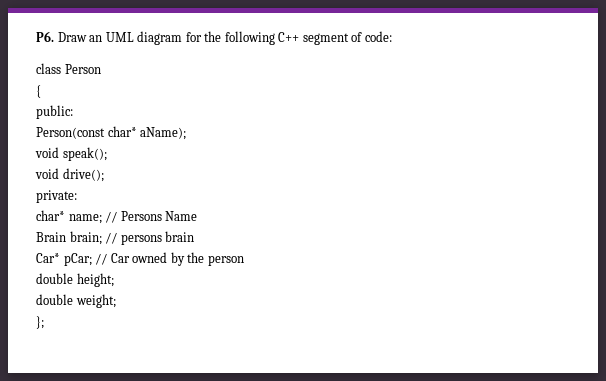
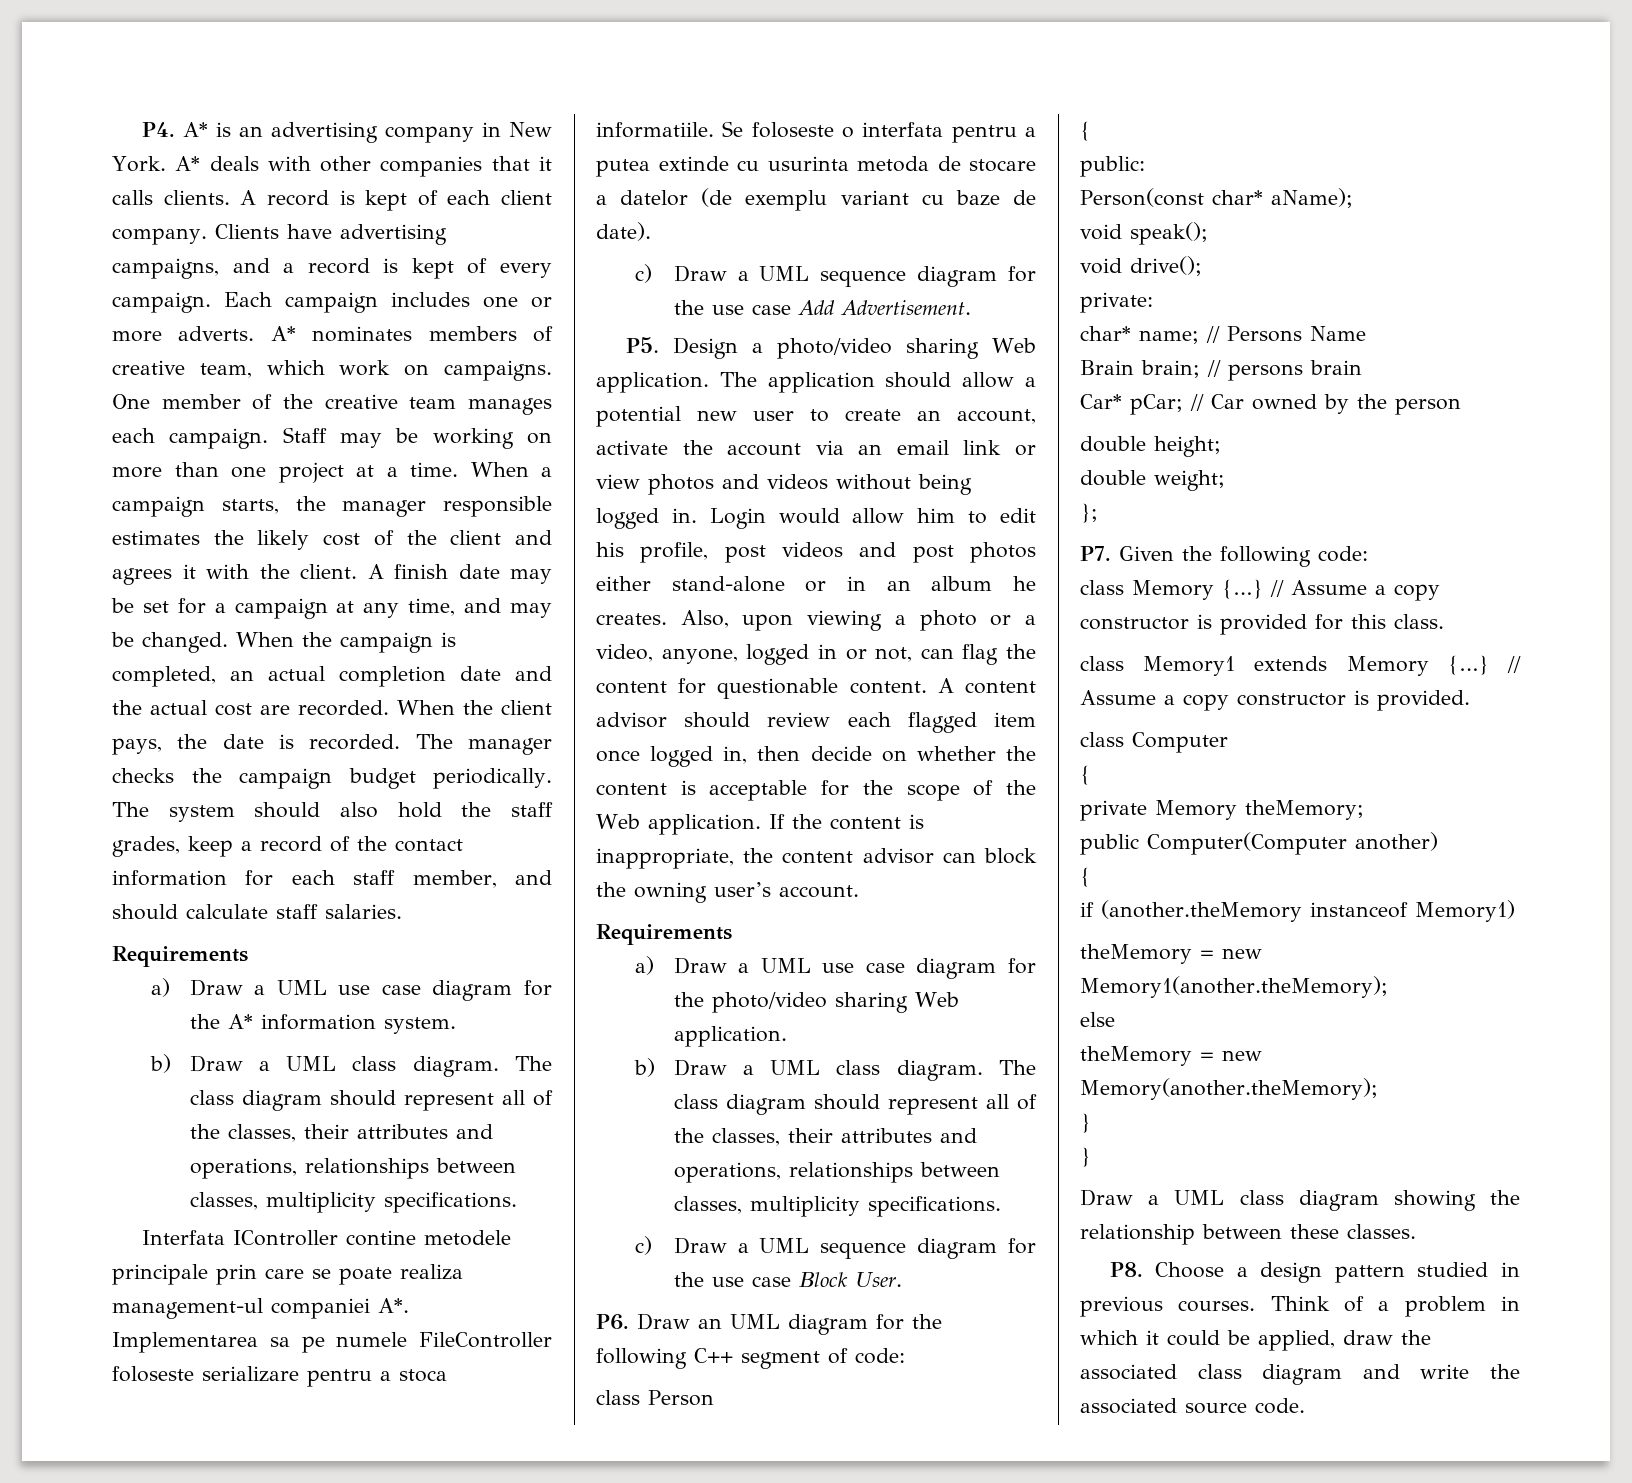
(36, 36) none -> [141,122,552,143] [112,156,552,177] [112,190,552,211] [112,224,447,245] [112,258,552,279] [112,292,552,313] [112,326,553,342] [112,360,552,381] [112,394,552,415] [112,427,552,449] [112,462,552,483] [112,496,552,517] [112,530,552,550] [112,564,552,585] [111,598,552,619] [111,632,456,653] [112,666,552,687] [112,700,552,716] [112,734,552,755] [112,768,553,789] [112,802,553,822] [112,836,463,857] [112,870,552,888] [112,904,402,920] [112,946,248,967] [150,978,552,1001] [189,1014,456,1034] [149,1054,553,1077] [189,1090,554,1111] [189,1124,493,1142] [189,1158,516,1179] [189,1192,517,1213] [141,1230,511,1246] [112,1264,463,1285] [112,1298,409,1319] [112,1332,552,1353] [112,1366,447,1387] [596,121,1036,143] [596,156,1036,177] [596,188,1036,211] [596,222,651,241] [634,264,1036,287] [673,300,971,315] [625,337,1037,359] [596,372,1036,393] [596,406,1036,427] [596,440,1036,456] [596,474,972,495] [596,508,1036,529] [596,542,1036,563] [596,576,1036,592] [596,610,1036,631] [596,644,1036,665] [596,678,1036,699] [596,712,1036,733] [596,746,1036,767] [596,780,1036,801] [596,814,924,835] [596,848,1037,869] [596,882,859,903] [596,924,732,945] [634,956,1036,979] [673,992,959,1013] [673,1026,787,1047] [633,1058,1036,1081] [673,1094,1037,1115] [673,1128,977,1146] [673,1162,1000,1183] [673,1196,1001,1217] [634,1236,1036,1259] [673,1272,902,1288] P4. A* is an advertising company in New York. A* deals with other companies that it calls clients. A record is kept of each client company. Clients have advertising campaigns, and a record is kept of every campaign. Each campaign includes one or more adverts. A* nominates members of creative team, which work on campaigns. One member of the creative team manages each campaign. Staff may be working on more than one project at a time. When a campaign starts, the manager responsible estimates the likely cost of the client and agrees it with the client. A finish date may be set for a campaign at any time, and may be changed. When the campaign is completed, an actual completion date and the actual cost are recorded. When the client pays, the date is recorded. The manager checks the campaign budget periodically. The system should also hold the staff grades, keep a record of the contact information for each staff member, and should calculate staff salaries. // Requirements // a) Draw a UML use case diagram for the A* information system. // b) Draw a UML class diagram. The class diagram should represent all of the classes, their attributes and operations, relationships between classes, multiplicity specifications. // Interfata IController contine metodele principale prin care se poate realiza management-ul companiei A*. Implementarea sa pe numele FileController foloseste serializare pentru a stoca informatiile. Se foloseste o interfata pentru a putea extinde cu usurinta metoda de stocare a datelor (de exemplu variant cu baze de date). // c) Draw a UML sequence diagram for the use case Add Advertisement. // P5. Design a photo/video sharing Web application. The application should allow a potential new user to create an account, activate the account via an email link or view photos and videos without being logged in. Login would allow him to edit his profile, post videos and post photos either stand-alone or in an album he creates. Also, upon viewing a photo or a video, anyone, logged in or not, can flag the content for questionable content. A content advisor should review each flagged item once logged in, then decide on whether the content is acceptable for the scope of the Web application. If the content is inappropriate, the content advisor can block the owning user’s account. // Requirements // a) Draw a UML use case diagram for the photo/video sharing Web application. // b) Draw a UML class diagram. The class diagram should represent all of the classes, their attributes and operations, relationships between classes, multiplicity specifications. // c) Draw a UML sequence diagram for the use case Block User. //
(44, 322) none -> [1080,546,1368,567] [1080,579,1440,601] [1080,614,1444,635] [1080,655,1521,676] [1080,690,1470,711] [1080,732,1228,753] [1080,765,1091,785] [1080,800,1364,821] [1080,832,1438,855] [1080,867,1091,887] [1080,900,1515,922] [1080,944,1262,964] [1080,976,1388,998] [1080,1012,1115,1027] [1080,1046,1262,1066] [1080,1078,1378,1100] [1080,1113,1091,1133] [1080,1147,1091,1167] [1080,1189,1520,1211] [1080,1224,1416,1245] [1109,1262,1520,1283] [1080,1296,1520,1317] [1080,1330,1431,1351] [1080,1364,1520,1385] [1080,1398,1305,1414] // P7. Given the following code: // class Memory {…} // Assume a copy constructor is provided for this class. // class Memory1 extends Memory {…} // Assume a copy constructor is provided. // class Computer // { // private Memory theMemory; // public Computer(Computer another) // { // if (another.theMemory instanceof Memory1) // theMemory = new Memory1(another.theMemory); // else // theMemory = new Memory(another.theMemory); // } // } // Draw a UML class diagram showing the relationship between these classes. // P8. Choose a design pattern studied in previous courses. Think of a problem in which it could be applied, draw the associated class diagram and write the associated source code.

